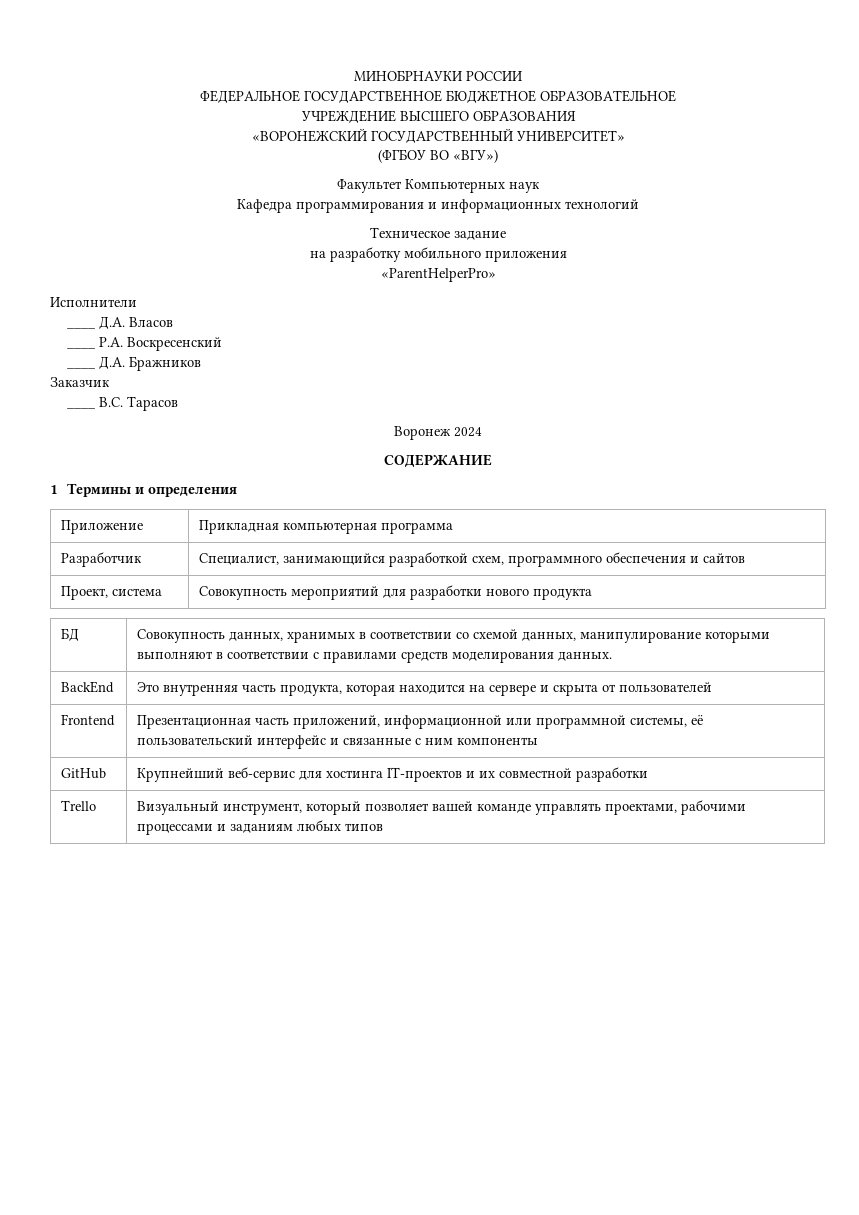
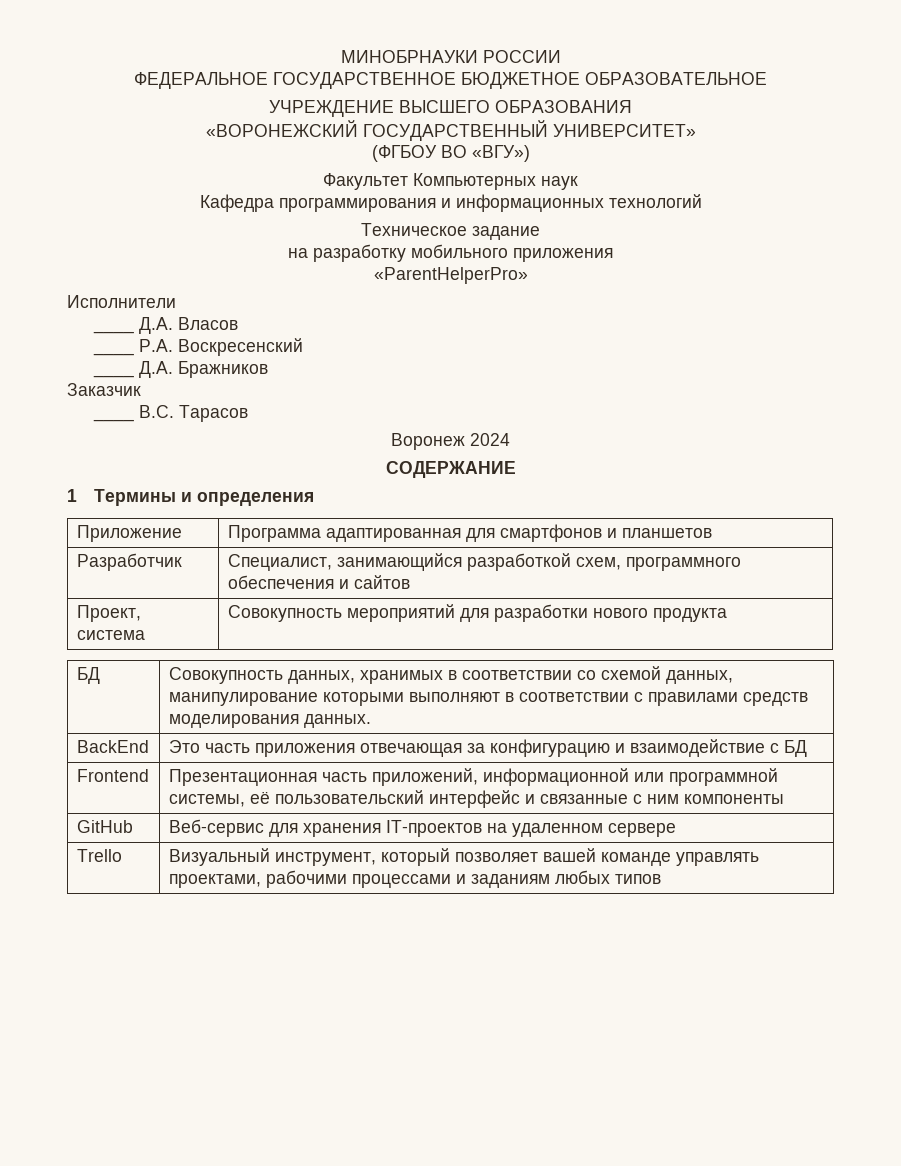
[199,520,454,534] Прикладная компьютерная программа -> [227,524,712,542] Программа адаптированная для смартфонов и планшетов
[163,682,713,696] внутренняя часть продукта, которая находится на сервере и скрыта от пользователей -> [204,739,807,757] часть приложения отвечающая за конфигурацию и взаимодействие с БД
[137,767,649,782] Крупнейший веб-сервис для хостинга IT-проектов и их совместной разработки -> [168,819,676,837] Веб-сервис для хранения IT-проектов на удаленном сервере

